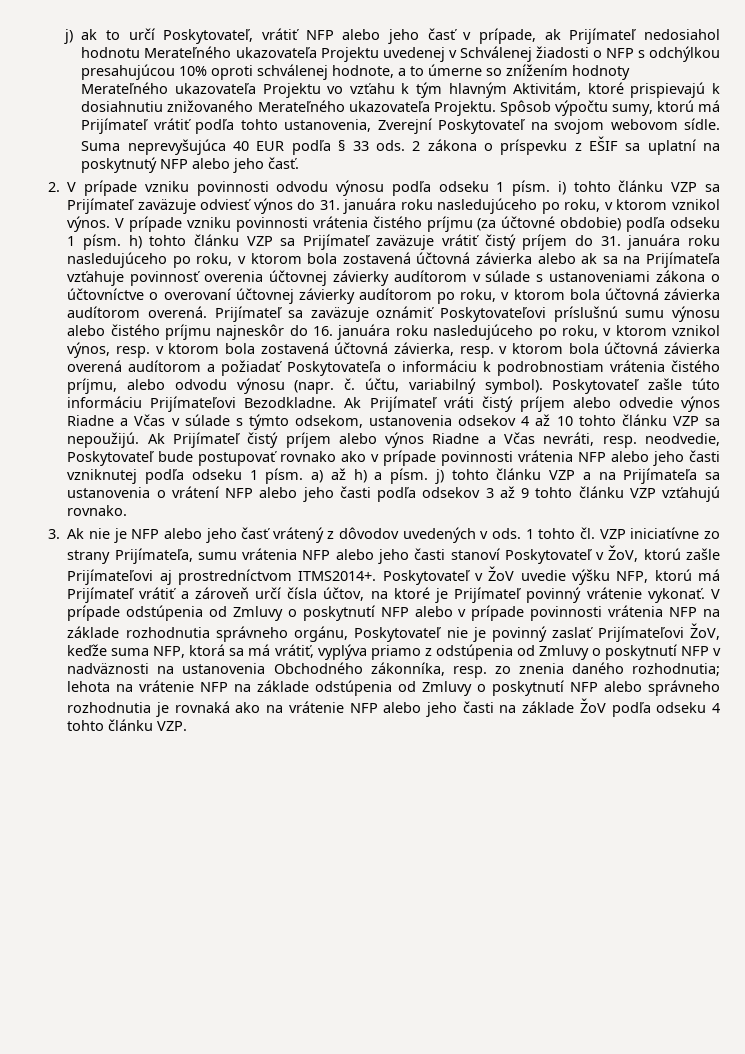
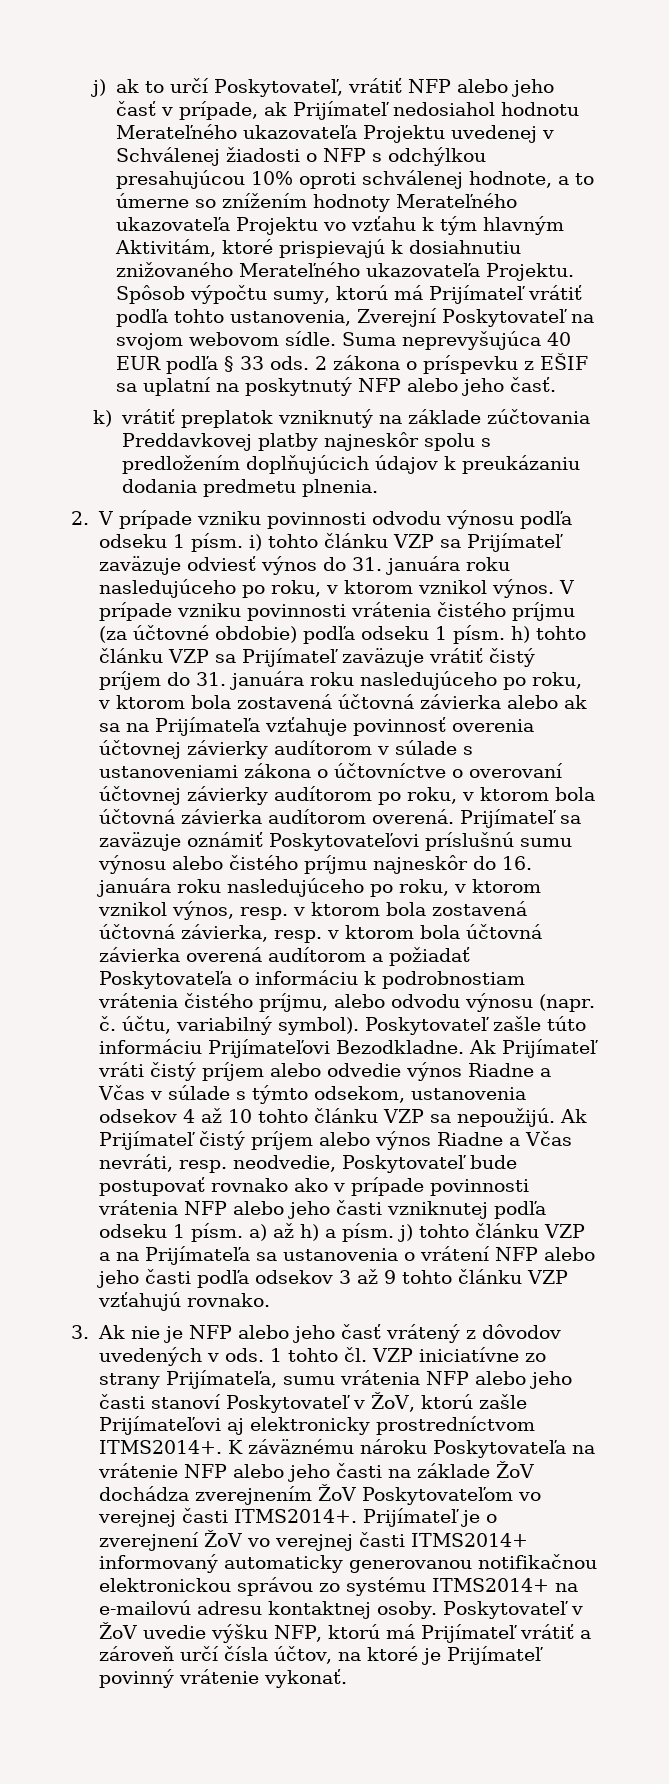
(300, 163) none -> [93,409,590,428] [121,432,491,451] [121,455,580,474] [121,479,378,497] // k) vrátiť preplatok vzniknutý na základe zúčtovania Preddavkovej platby najneskôr spolu s predložením doplňujúcich údajov k preukázaniu dodania predmetu plnenia.
(172, 577) none -> [249,1417,370,1435] elektronicky
(377, 576) none -> [227,1439,596,1458] [97,1461,534,1482] [98,1484,542,1505] [97,1508,497,1527] [98,1530,528,1551] [98,1554,597,1573] [98,1577,578,1596] [98,1600,438,1619] K záväznému nároku Poskytovateľa na vrátenie NFP alebo jeho časti na základe ŽoV dochádza zverejnením ŽoV Poskytovateľom vo verejnej časti ITMS2014+. Prijímateľ je o zverejnení ŽoV vo verejnej časti ITMS2014+ informovaný automaticky generovanou notifikačnou elektronickou správou zo systému ITMS2014+ na e-mailovú adresu kontaktnej osoby.
[710,589,720,599] [67,605,720,621] [67,623,720,642] [67,644,721,660] [67,662,720,678] [67,680,721,696] [67,698,720,717] [67,719,188,731] V prípade odstúpenia od Zmluvy o poskytnutí NFP alebo v prípade povinnosti vrátenia NFP na základe rozhodnutia správneho orgánu, Poskytovateľ nie je povinný zaslať Prijímateľovi ŽoV, keďže suma NFP, ktorá sa má vrátiť, vyplýva priamo z odstúpenia od Zmluvy o poskytnutí NFP v nadväznosti na ustanovenia Obchodného zákonníka, resp. zo znenia daného rozhodnutia; lehota na vrátenie NFP na základe odstúpenia od Zmluvy o poskytnutí NFP alebo správneho rozhodnutia je rovnaká ako na vrátenie NFP alebo jeho časti na základe ŽoV podľa odseku 4 tohto článku VZP. -> (347, 1678) none

